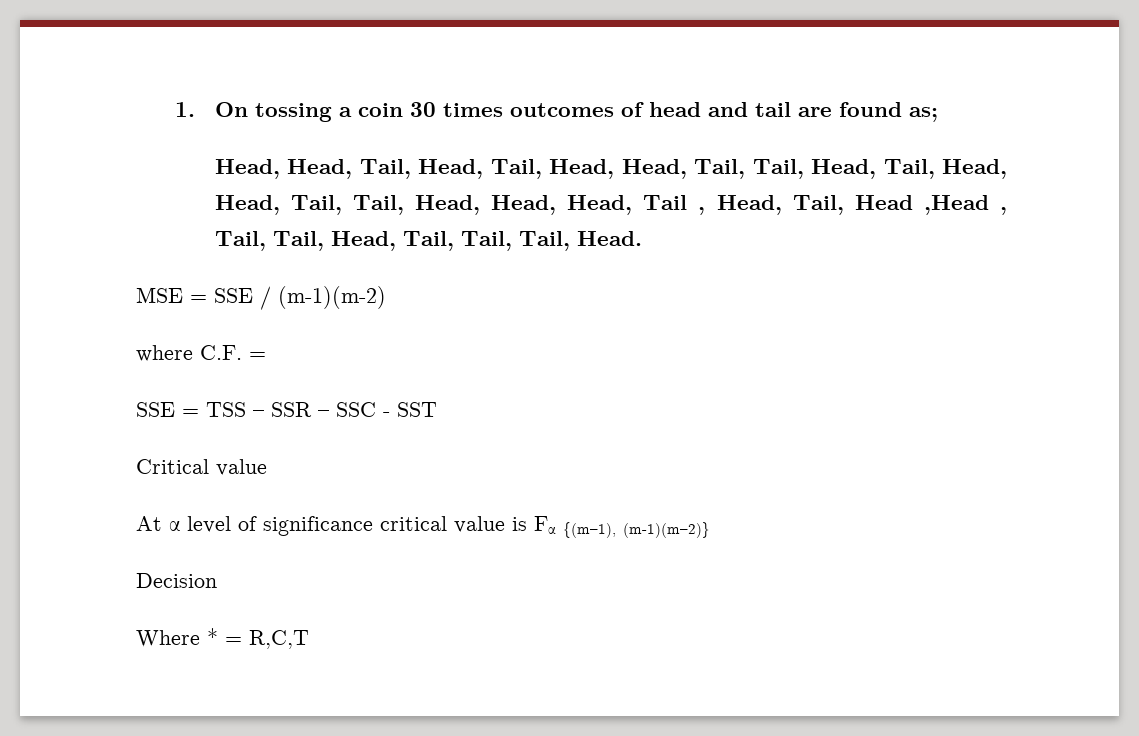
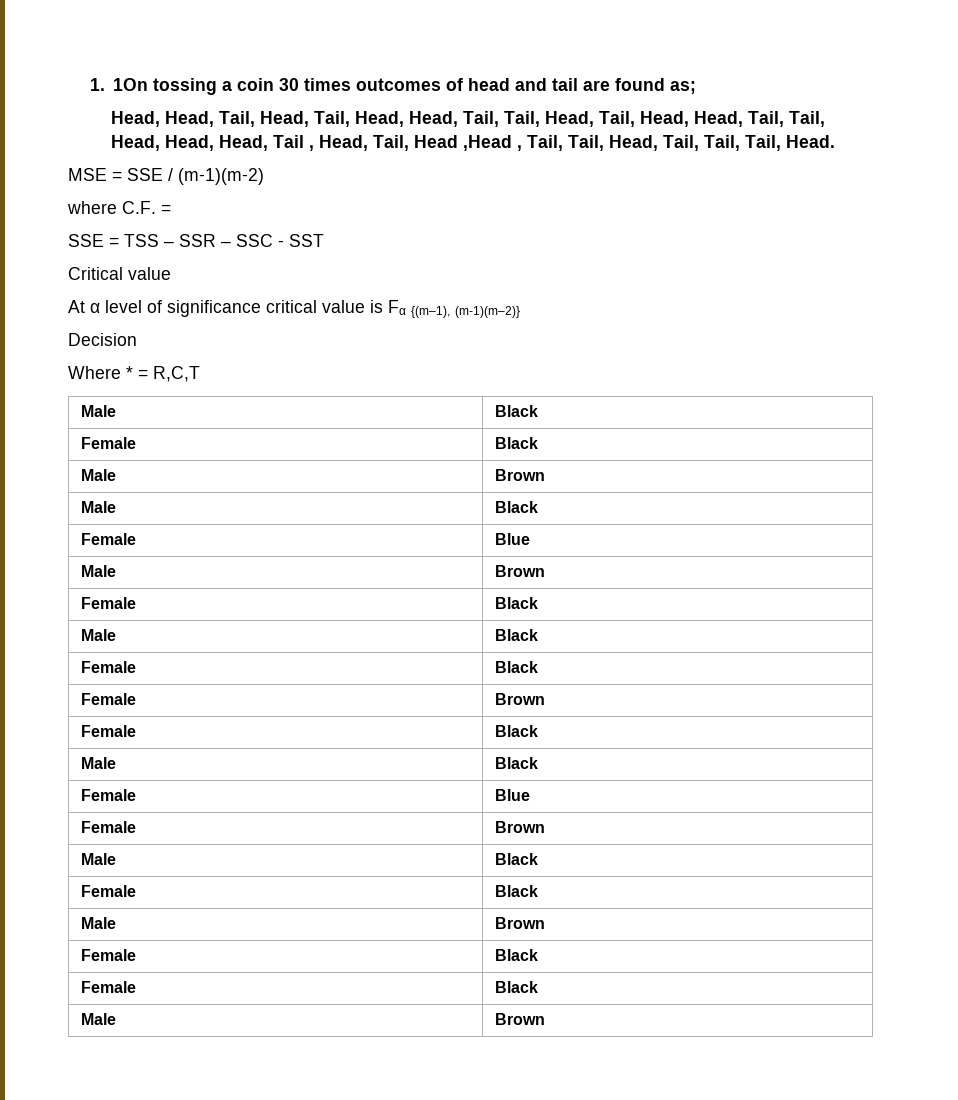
[214,102,248,117] On -> [113,78,149,91] 1On
(309, 639) none -> [80,405,116,417] [494,405,538,417] [80,437,136,449] [494,437,538,449] [80,469,116,481] [494,469,545,481] [80,501,116,513] [494,501,538,513] [80,533,136,545] [494,533,530,545] [80,565,116,577] [494,565,545,577] [80,597,136,609] [494,597,538,609] [80,629,116,641] [494,629,538,641] [80,661,136,673] [494,661,538,673] [80,693,136,705] [494,693,545,705] [80,725,136,737] [494,725,538,737] [80,757,116,769] [494,757,538,769] [80,789,136,801] [494,789,530,801] [80,821,136,833] [494,821,545,833] [80,853,116,865] [494,853,538,865] [80,885,136,897] [494,885,538,897] [80,917,116,929] [494,917,545,929] [80,949,136,961] [494,949,538,961] [80,981,136,993] [494,981,538,993] [80,1013,116,1025] [494,1013,545,1025] // Male | Black // Female | Black // Male | Brown // Male | Black // Female | Blue // Male | Brown // Female | Black // Male | Black // Female | Black // Female | Brown // Female | Black // Male | Black // Female | Blue // Female | Brown // Male | Black // Female | Black // Male | Brown // Female | Black // Female | Black // Male | Brown

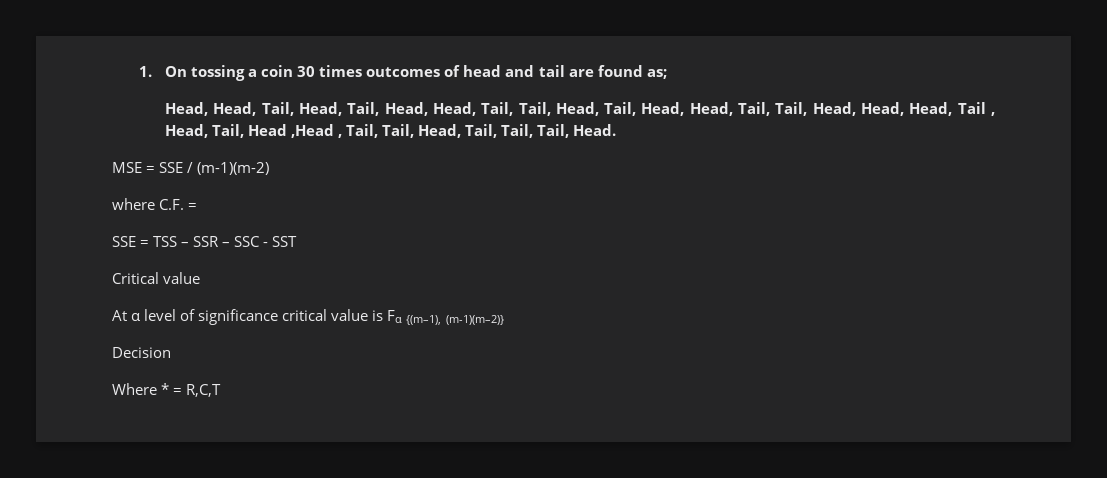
[113,78,149,91] 1On -> [165,66,188,77] On
[80,405,116,417] [494,405,538,417] [80,437,136,449] [494,437,538,449] [80,469,116,481] [494,469,545,481] [80,501,116,513] [494,501,538,513] [80,533,136,545] [494,533,530,545] [80,565,116,577] [494,565,545,577] [80,597,136,609] [494,597,538,609] [80,629,116,641] [494,629,538,641] [80,661,136,673] [494,661,538,673] [80,693,136,705] [494,693,545,705] [80,725,136,737] [494,725,538,737] [80,757,116,769] [494,757,538,769] [80,789,136,801] [494,789,530,801] [80,821,136,833] [494,821,545,833] [80,853,116,865] [494,853,538,865] [80,885,136,897] [494,885,538,897] [80,917,116,929] [494,917,545,929] [80,949,136,961] [494,949,538,961] [80,981,136,993] [494,981,538,993] [80,1013,116,1025] [494,1013,545,1025] // Male | Black // Female | Black // Male | Brown // Male | Black // Female | Blue // Male | Brown // Female | Black // Male | Black // Female | Black // Female | Brown // Female | Black // Male | Black // Female | Blue // Female | Brown // Male | Black // Female | Black // Male | Brown // Female | Black // Female | Black // Male | Brown -> (222, 390) none

